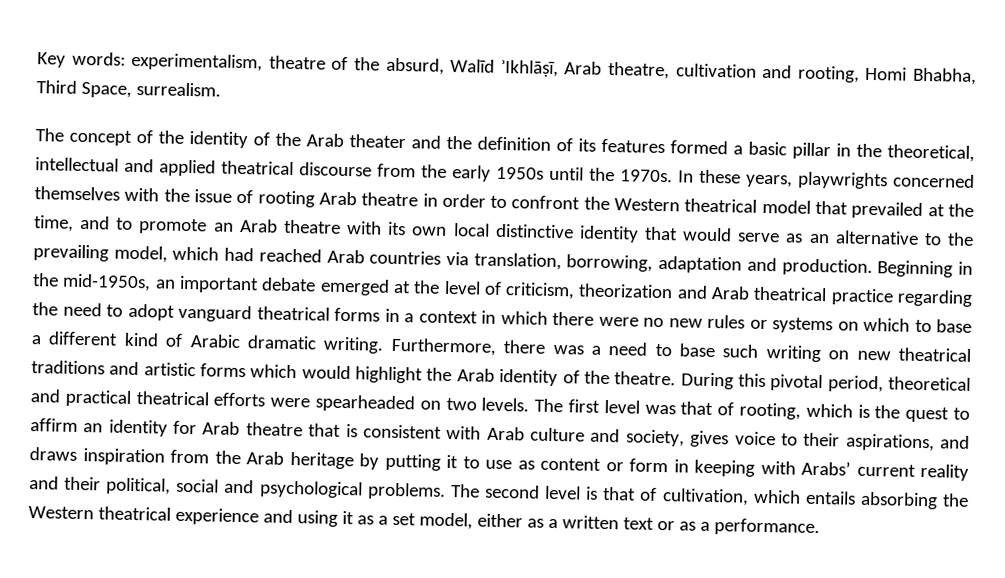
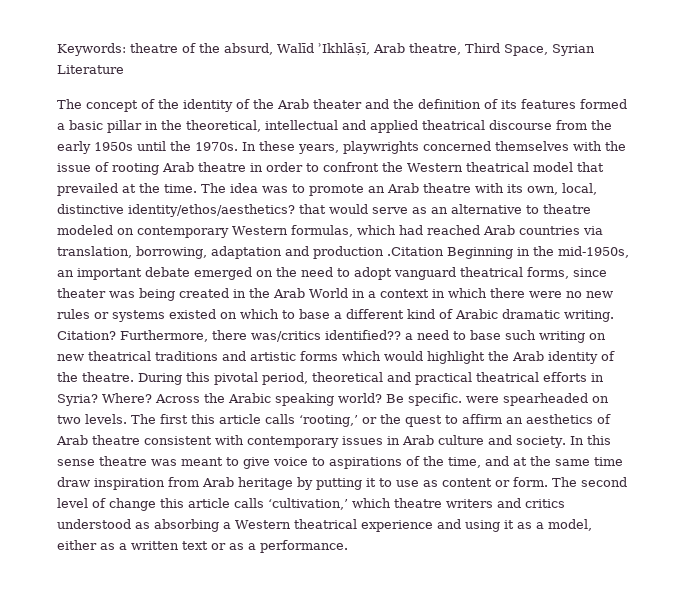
[37,51,264,72] Key words: experimentalism, -> [57,43,126,56] Keywords:
[675,63,978,85] [36,80,221,98] cultivation and rooting, Homi Bhabha, Third Space, surrealism. -> [464,43,595,56] [57,65,124,74] Third Space, Syrian Literature
[34,215,111,232] time, and -> [164,183,288,193] time. The idea was
[412,223,639,243] own local distinctive identity -> [527,183,597,195] [57,204,295,217] own, local, distinctive identity/ethos/aesthetics?
[946,232,974,246] [33,244,168,263] the prevailing model, -> [543,204,591,214] [57,225,353,238] theatre modeled on contemporary Western formulas,
[781,258,873,277] production. -> [313,246,444,259] production .Citation
[392,280,973,307] at the level of criticism, theorization and Arab theatrical practice regarding -> [256,270,273,277] on
[334,307,380,322] forms -> [527,267,607,279] [57,288,348,301] forms, since theater was being created in the Arab World
(833, 325) none -> [169,309,216,319] existed
(385, 345) none -> [57,331,116,340] Citation?
[552,344,584,355] was -> [251,330,401,342] was/critics identified??
(266, 399) none -> [591,373,604,382] [57,393,462,406] in Syria? Where? Across the Arabic speaking world? Be specific.
[603,399,870,420] level was that of rooting, which is -> [191,414,377,427] this article calls ‘rooting,’ or
[108,419,970,452] [29,447,77,461] identity for Arab theatre that is consistent with Arab culture and society, gives voice to their aspirations, and draws -> [526,414,611,424] [56,435,611,448] [57,456,623,469] [57,477,90,487] aesthetics of Arab theatre consistent with contemporary issues in Arab culture and society. In this sense theatre was meant to give voice to aspirations of the time, and at the same time draw
[214,450,241,465] the -> (199, 482) none
[629,458,969,481] [29,476,970,510] form in keeping with Arabs’ current reality and their political, social and psychological problems. The second level is that of cultivation, which entails absorbing the -> [513,477,627,487] [57,498,565,511] [57,519,231,532] form. The second level of change this article calls ‘cultivation,’ which theatre writers and critics understood as absorbing a
[391,512,416,526] set -> (544, 525) none

